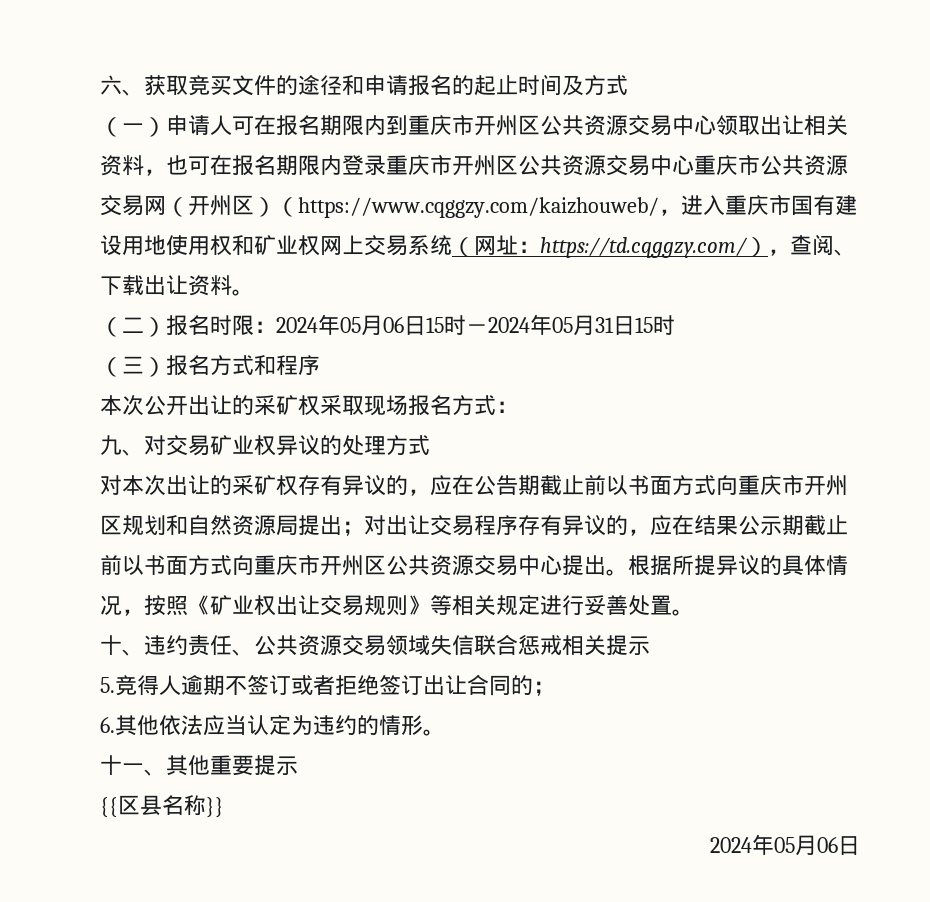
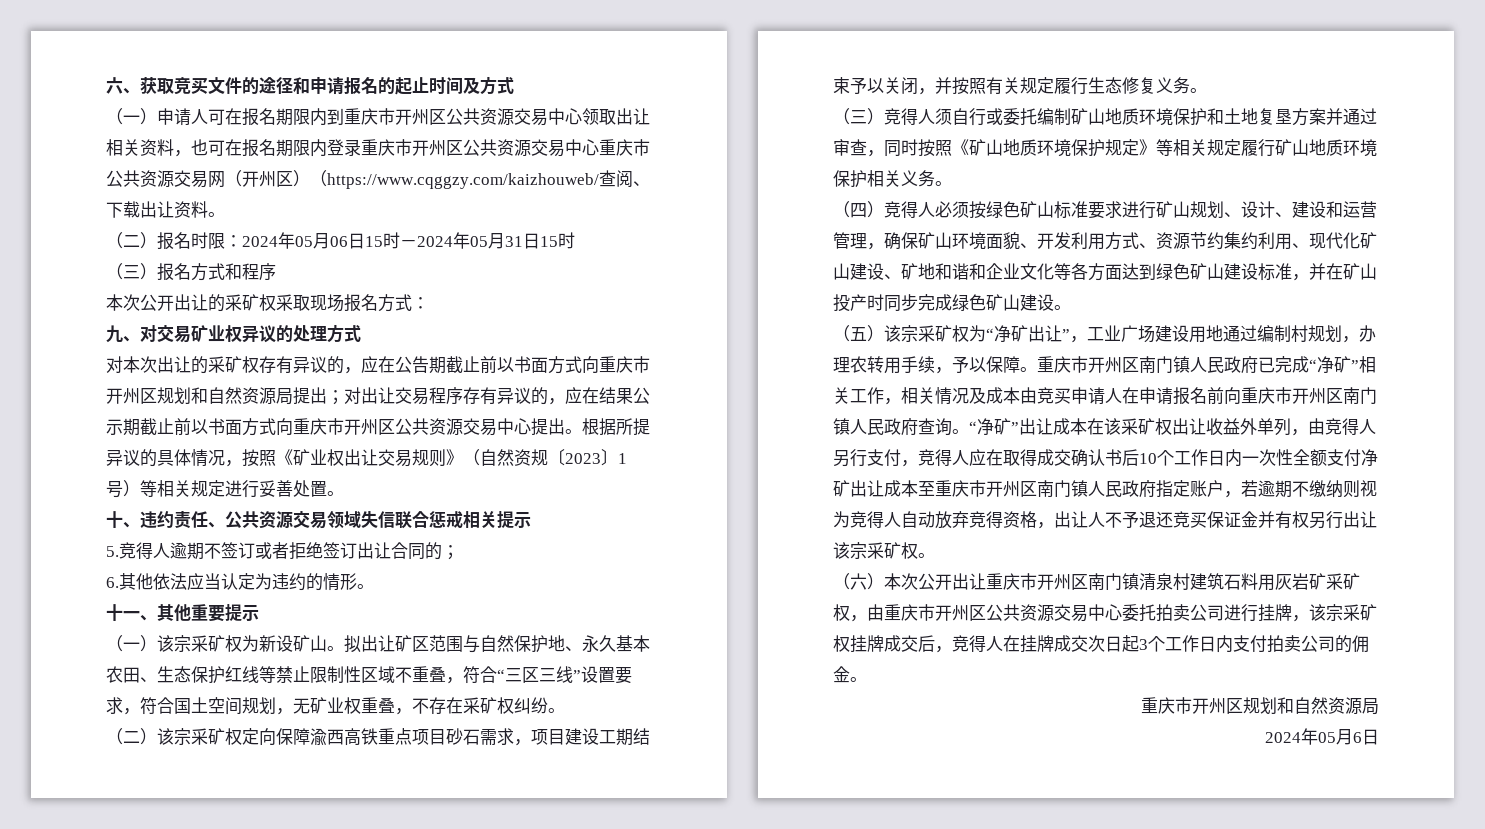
[659,195,857,216] [100,235,790,258] ，进入重庆市国有建设用地使用权和矿业权网上交易系统（网址：https://td.cqggzy.com/）， -> (599, 181) none
(430, 605) none -> [463,449,627,466] [106,480,140,498] （自然资规〔2023〕1号）
[100,795,224,818] [710,834,838,856] {{区县名称}} // 2024年05月06 -> [106,635,650,653] [106,666,632,684] [106,697,565,715] [106,728,650,746] [833,77,1207,95] [833,108,1377,126] [833,139,1377,157] [833,170,952,188] [833,201,1377,219] [833,232,1377,250] [833,263,1377,281] [833,294,1071,312] [833,325,1376,343] [833,356,1376,374] [833,387,1377,405] [833,418,1376,436] [833,449,1378,467] [833,480,1377,498] [833,511,1377,529] [833,542,935,559] [833,573,1360,591] [833,604,1377,622] [833,635,1369,653] [833,666,867,683] [1141,697,1379,715] [1265,728,1362,745] （一）该宗采矿权为新设矿山。拟出让矿区范围与自然保护地、永久基本农田、生态保护红线等禁止限制性区域不重叠，符合“三区三线”设置要求，符合国土空间规划，无矿业权重叠，不存在采矿权纠纷。 // （二）该宗采矿权定向保障渝西高铁重点项目砂石需求，项目建设工期结束予以关闭，并按照有关规定履行生态修复义务。 // （三）竞得人须自行或委托编制矿山地质环境保护和土地复垦方案并通过审查，同时按照《矿山地质环境保护规定》等相关规定履行矿山地质环境保护相关义务。 // （四）竞得人必须按绿色矿山标准要求进行矿山规划、设计、建设和运营管理，确保矿山环境面貌、开发利用方式、资源节约集约利用、现代化矿山建设、矿地和谐和企业文化等各方面达到绿色矿山建设标准，并在矿山投产时同步完成绿色矿山建设。 // （五）该宗采矿权为“净矿出让”，工业广场建设用地通过编制村规划，办理农转用手续，予以保障。重庆市开州区南门镇人民政府已完成“净矿”相关工作，相关情况及成本由竞买申请人在申请报名前向重庆市开州区南门镇人民政府查询。“净矿”出让成本在该采矿权出让收益外单列，由竞得人另行支付，竞得人应在取得成交确认书后10个工作日内一次性全额支付净矿出让成本至重庆市开州区南门镇人民政府指定账户，若逾期不缴纳则视为竞得人自动放弃竞得资格，出让人不予退还竞买保证金并有权另行出让该宗采矿权。 // （六）本次公开出让重庆市开州区南门镇清泉村建筑石料用灰岩矿采矿权，由重庆市开州区公共资源交易中心委托拍卖公司进行挂牌，该宗采矿权挂牌成交后，竞得人在挂牌成交次日起3个工作日内支付拍卖公司的佣金。 // 重庆市开州区规划和自然资源局 // 2024年05月6

